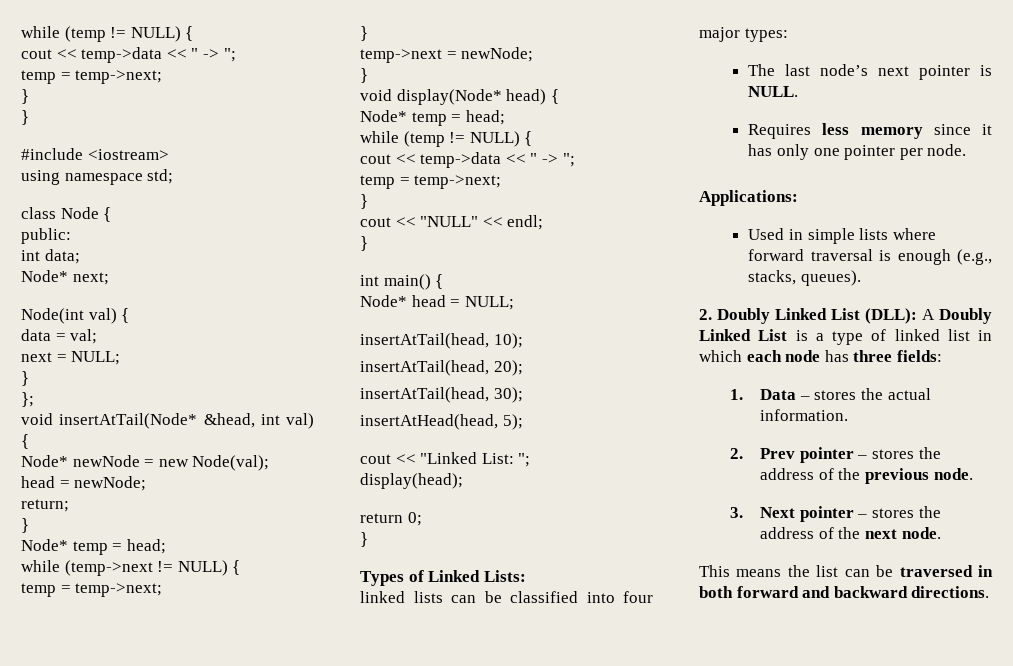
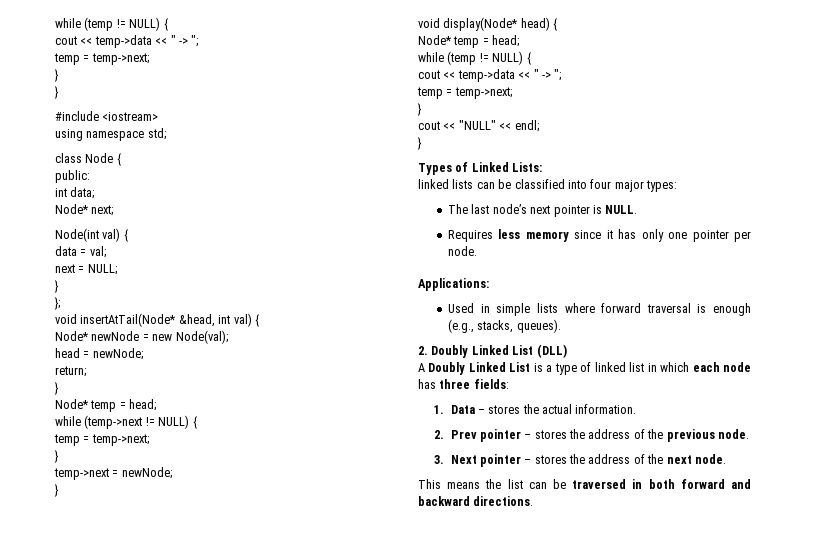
[360,274,444,290] [360,295,514,310] [360,333,523,349] [360,360,523,376] [360,387,523,403] [360,414,523,430] [360,452,531,467] [360,473,463,489] [360,512,422,526] [360,532,368,547] // int main() { // Node* head = NULL; // insertAtTail(head, 10); // insertAtTail(head, 20); // insertAtTail(head, 30); // insertAtHead(head, 5); // cout << "Linked List: "; // display(head); // return 0; // } -> (422, 143) none
[865,308,917,324] (DLL): -> [536,344,567,358] (DLL) //

